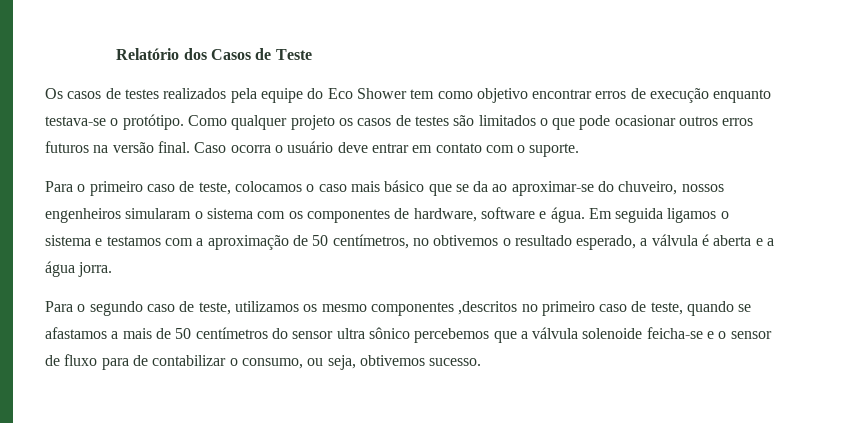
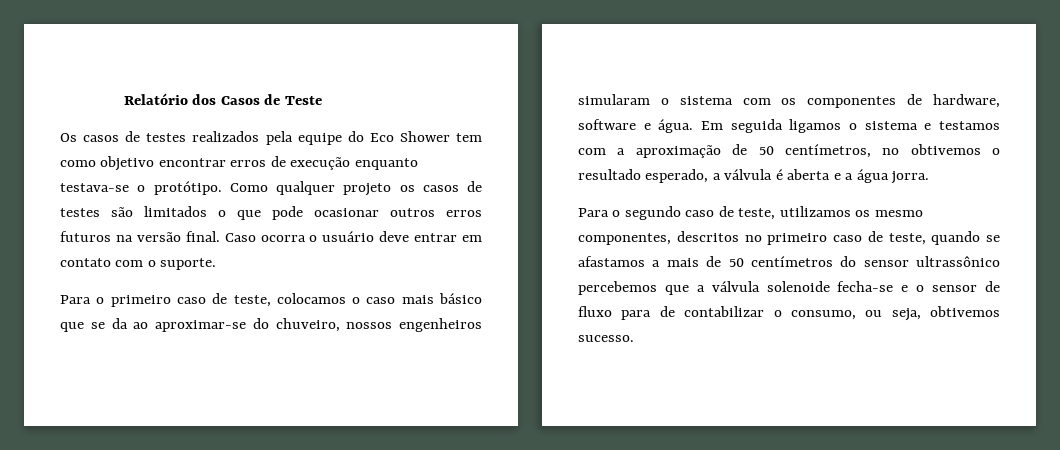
[370,301,518,316] componentes ,descritos -> [578,231,739,245] componentes, descritos
[336,327,410,339] ultra sônico -> [916,256,1000,267] ultrassônico
[646,327,703,339] feicha-se -> [837,281,894,292] fecha-se

